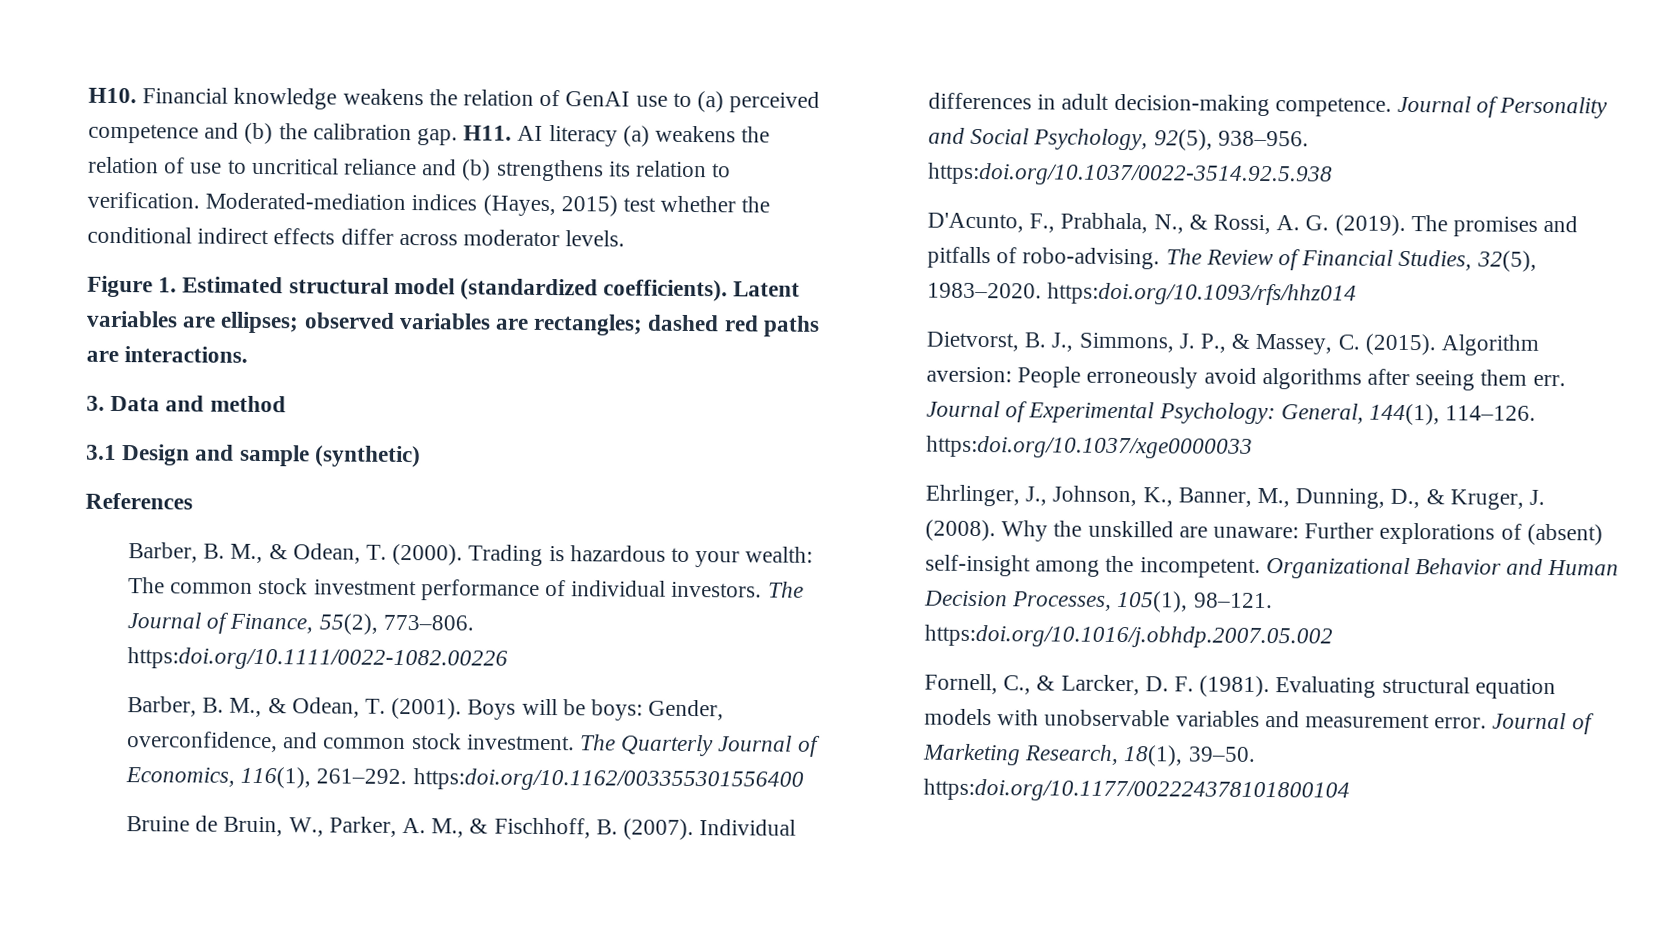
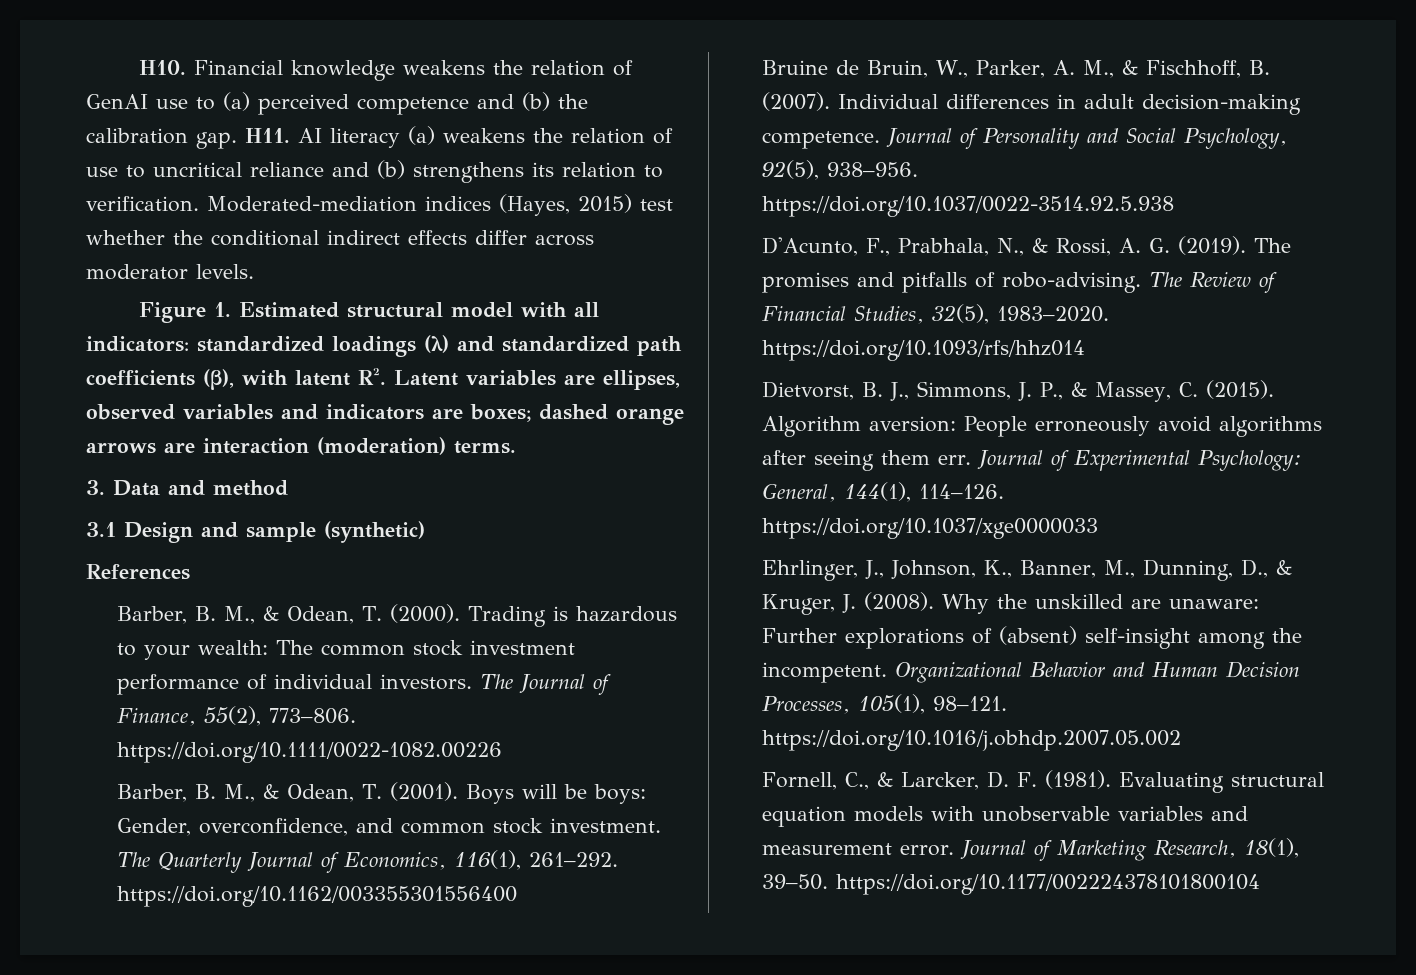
[460,278,729,302] (standardized coefficients). -> [520,302,599,318] [86,335,682,357] [86,368,386,390] with all indicators: standardized loadings (λ) and standardized path coefficients (β), with latent R².
[220,311,300,334] ellipses; -> [603,370,680,390] ellipses,
[495,313,820,337] [86,346,249,363] are rectangles; dashed red paths are interactions. -> [281,404,684,425] [86,437,516,455] and indicators are boxes; dashed orange arrows are interaction (moderation) terms.
[126,647,508,671] https:doi.org/10.1111/0022-1082.00226 -> [116,742,502,763] https://doi.org/10.1111/0022-1082.00226
[412,768,804,792] https:doi.org/10.1162/003355301556400 -> [116,886,517,907] https://doi.org/10.1162/003355301556400
[926,162,1333,187] https:doi.org/10.1037/0022-3514.92.5.938 -> [761,196,1174,217] https://doi.org/10.1037/0022-3514.92.5.938
[1047,282,1358,306] https:doi.org/10.1093/rfs/hhz014 -> [761,340,1085,361] https://doi.org/10.1093/rfs/hhz014
[925,435,1253,459] https:doi.org/10.1037/xge0000033 -> [761,518,1098,539] https://doi.org/10.1037/xge0000033
[923,624,1333,649] https:doi.org/10.1016/j.obhdp.2007.05.002 -> [761,730,1181,751] https://doi.org/10.1016/j.obhdp.2007.05.002
[922,778,1350,803] https:doi.org/10.1177/002224378101800104 -> [835,874,1260,895] https://doi.org/10.1177/002224378101800104

